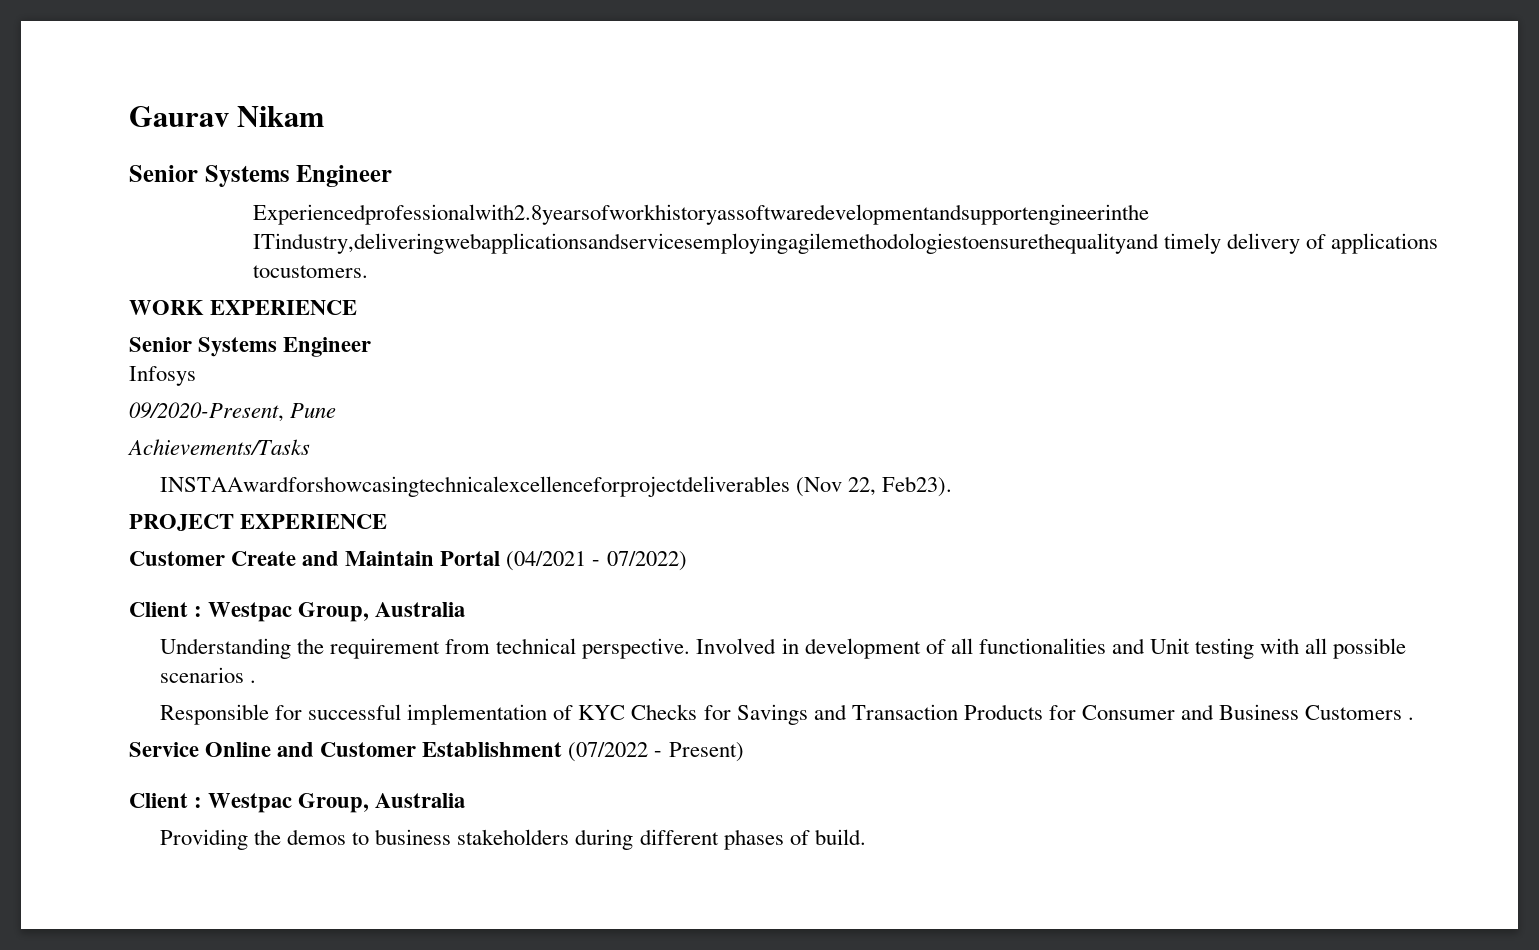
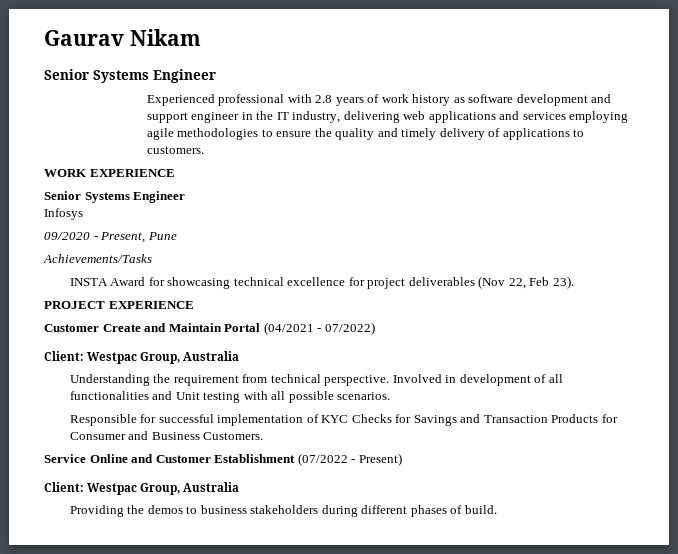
[252,204,1149,225] [252,233,1159,254] Experiencedprofessionalwith2.8yearsofworkhistoryassoftwaredevelopmentandsupportengineerinthe ITindustry,deliveringwebapplicationsandservicesemployingagilemethodologiestoensurethequalityand -> [146,94,612,106] [146,111,629,123] [146,128,398,140] Experienced professional with 2.8 years of work history as software development and support engineer in the IT industry, delivering web applications and services employing agile methodologies to ensure the quality and
[252,265,368,278] tocustomers. -> [573,129,585,137] [146,146,204,154] to customers.
[129,402,284,422] 09/2020-Present, -> [44,232,146,243] 09/2020 - Present,
[159,476,953,497] INSTAAwardforshowcasingtechnicalexcellenceforprojectdeliverables (Nov 22, Feb23). -> [69,276,574,289] INSTA Award for showcasing technical excellence for project deliverables (Nov 22, Feb 23).
[129,602,203,617] Client : -> [44,351,84,361] Client:
[159,667,257,683] scenarios . -> [337,392,391,400] scenarios.
[1305,705,1415,720] Customers . -> [203,432,264,440] Customers.
[129,793,203,808] Client : -> [44,482,84,492] Client:

